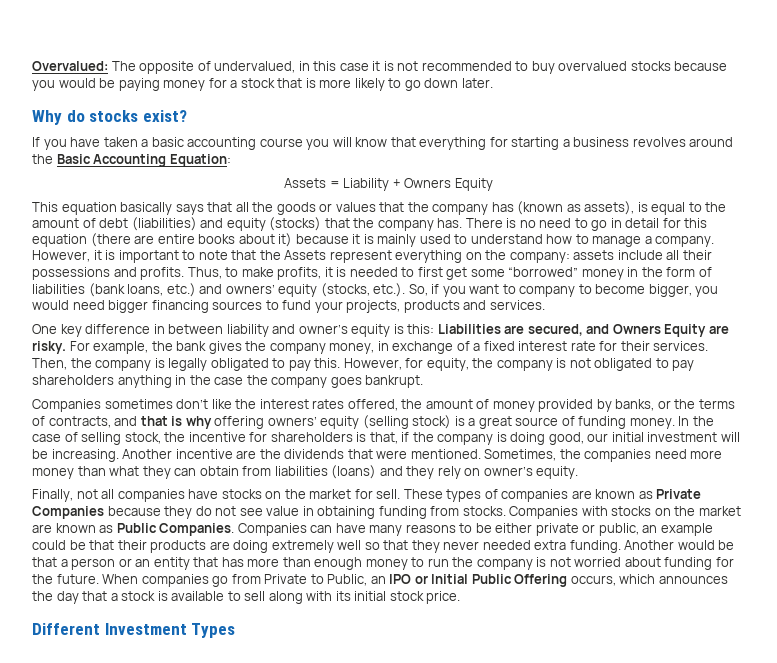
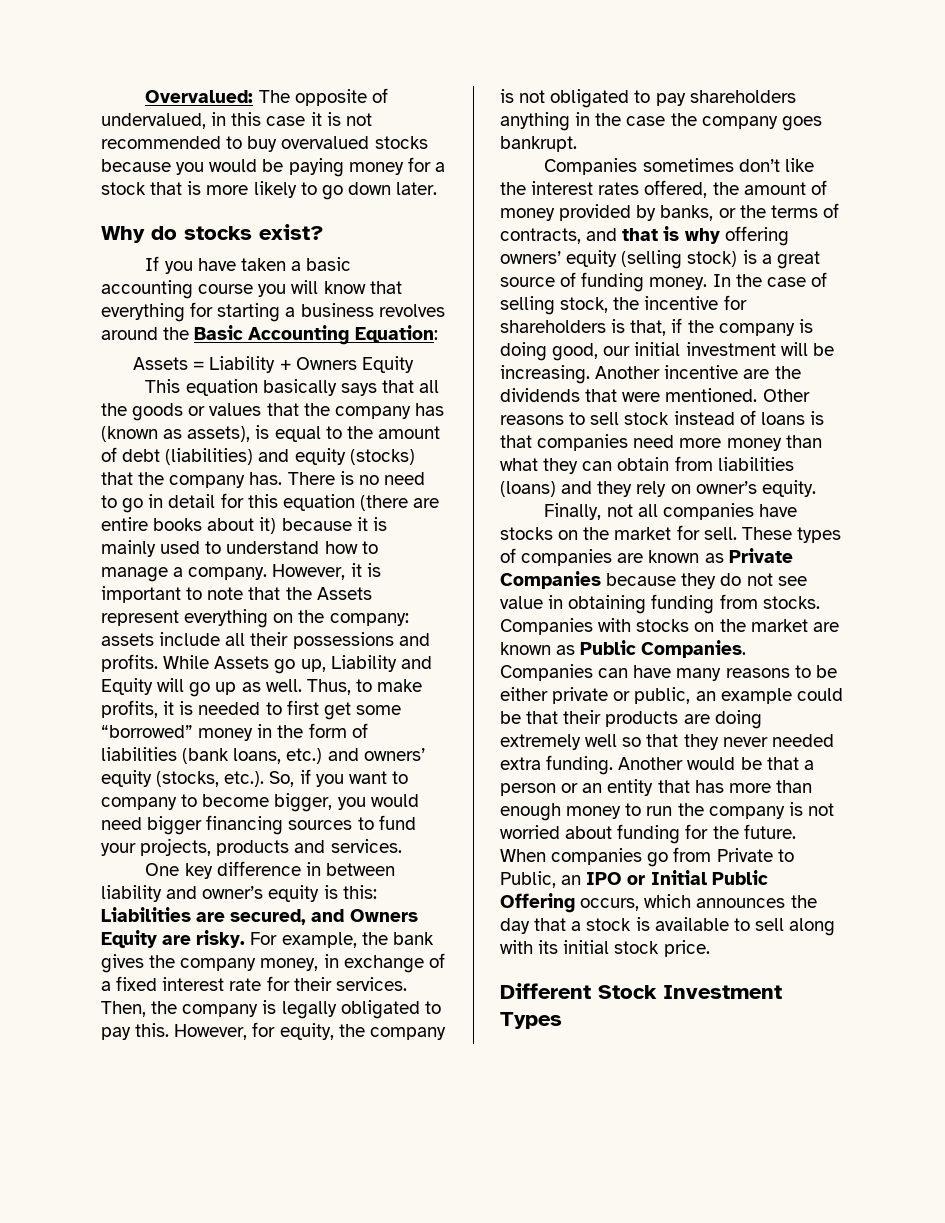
(185, 273) none -> [163,655,432,674] [101,678,302,697] While Assets go up, Liability and Equity will go up as well.
[484,449,581,461] Sometimes, the -> [762,389,810,402] [500,410,824,425] [500,435,532,448] Other reasons to sell stock instead of loans is that
(100, 629) none -> [598,985,657,999] Stock

